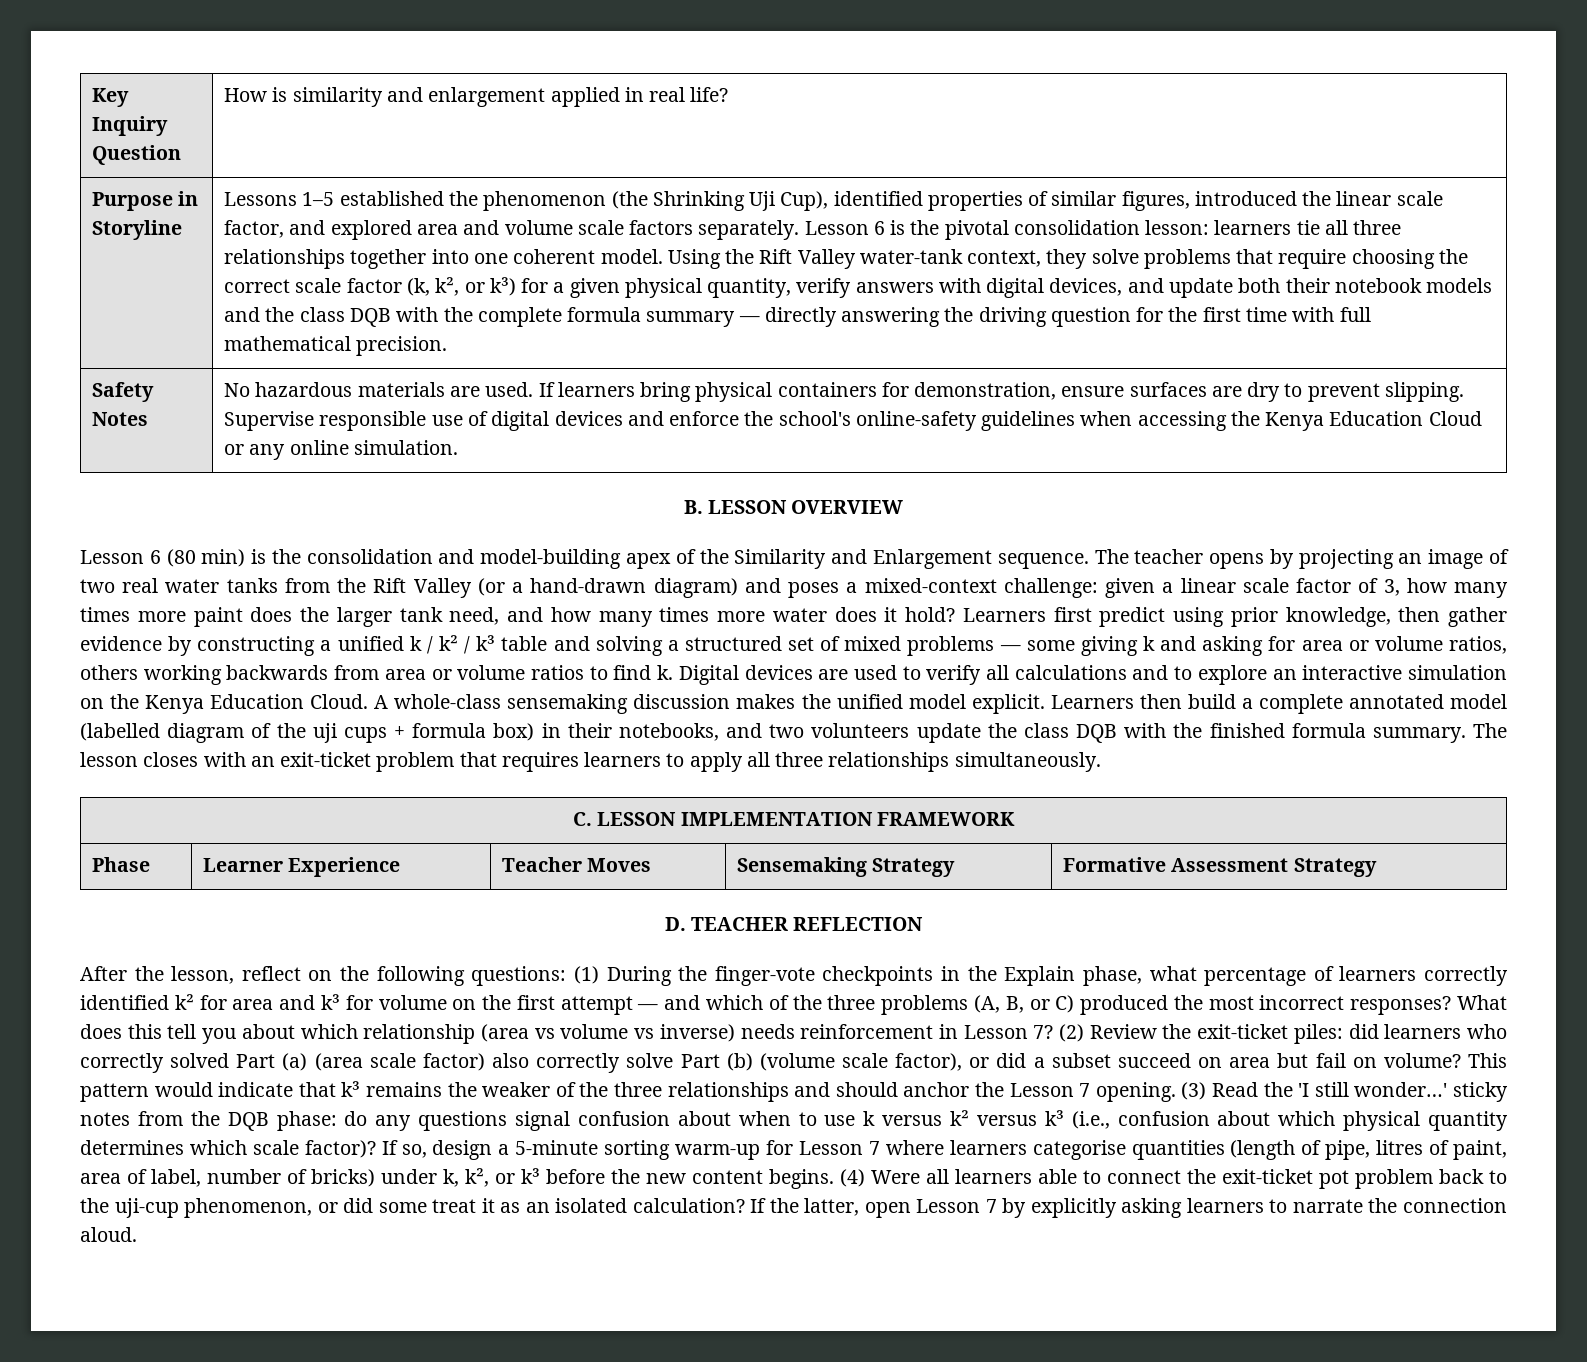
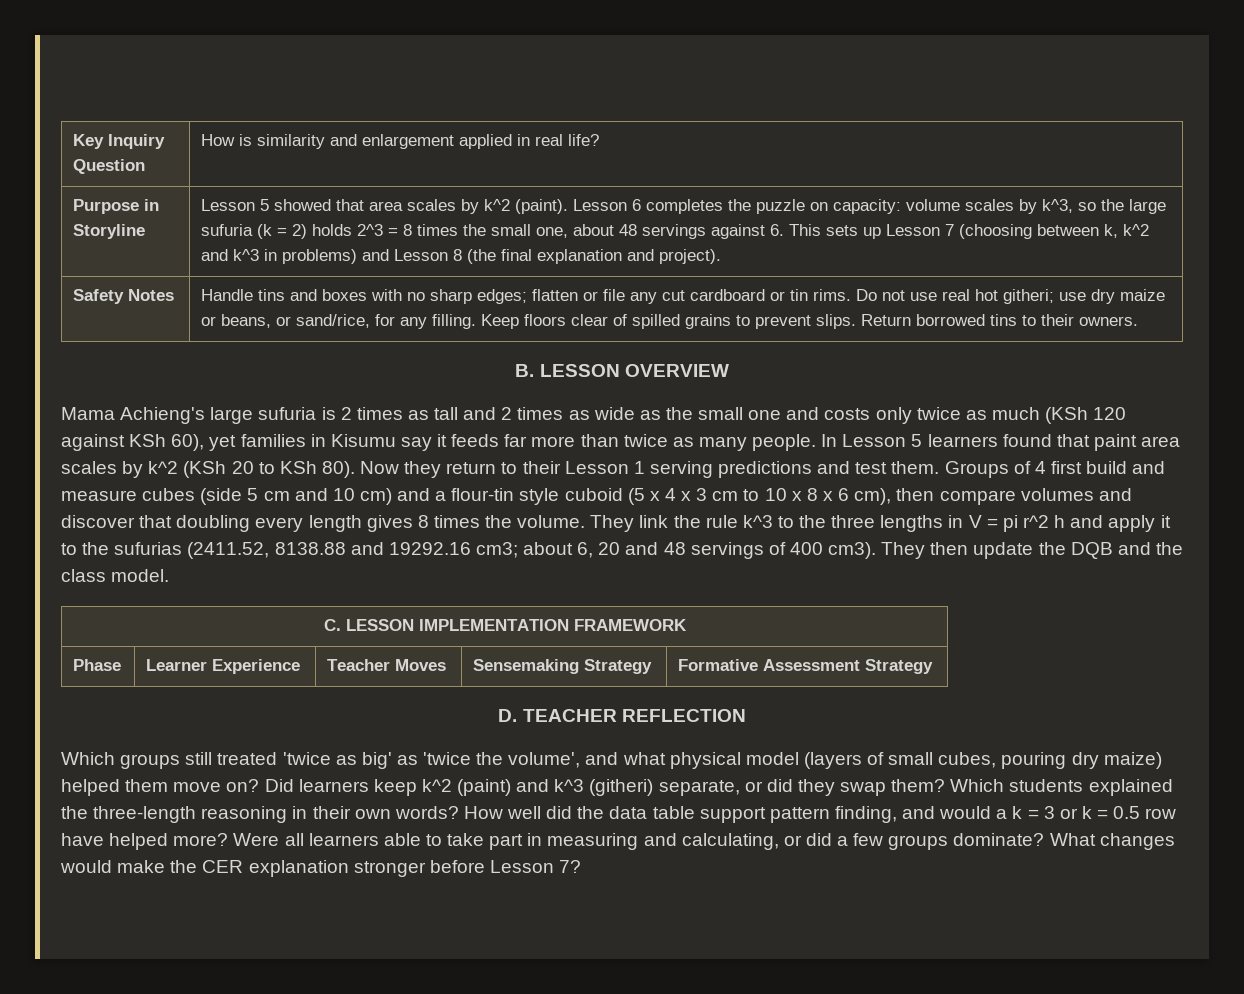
[224,191,1443,211] [224,220,1402,240] [224,249,1468,269] [224,277,1493,298] [224,307,1371,327] [224,336,448,356] [92,382,155,402] [92,412,149,426] [224,382,1464,402] [224,411,1482,431] [224,440,459,460] [683,500,904,514] [80,549,1510,569] [80,578,1509,598] [80,607,1507,627] [80,635,1508,656] [80,665,1507,685] [80,694,1507,714] [80,723,1508,743] [80,752,1101,772] Lessons 1–5 established the phenomenon (the Shrinking Uji Cup), identified properties of similar figures, introduced the linear scale factor, and explored area and volume scale factors separately. Lesson 6 is the pivotal consolidation lesson: learners tie all three relationships together into one coherent model. Using the Rift Valley water-tank context, they solve problems that require choosing the correct scale factor (k, k², or k³) for a given physical quantity, verify answers with digital devices, and update both their notebook models and the class DQB with the complete formula summary — directly answering the driving question for the first time with full mathematical precision. // Safety Notes | No hazardous materials are used. If learners bring physical containers for demonstration, ensure surfaces are dry to prevent slipping. Supervise responsible use of digital devices and enforce the school's online-safety guidelines when accessing the Kenya Education Cloud or any online simulation. // B. LESSON OVERVIEW // Lesson 6 (80 min) is the consolidation and model-building apex of the Similarity and Enlargement sequence. The teacher opens by projecting an image of two real water tanks from the Rift Valley (or a hand-drawn diagram) and poses a mixed-context challenge: given a linear scale factor of 3, how many times more paint does the larger tank need, and how many times more water does it hold? Learners first predict using prior knowledge, then gather evidence by constructing a unified k / k² / k³ table and solving a structured set of mixed problems — some giving k and asking for area or volume ratios, others working backwards from area or volume ratios to find k. Digital devices are used to verify all calculations and to explore an interactive simulation on the Kenya Education Cloud. A whole-class sensemaking discussion makes the unified model explicit. Learners then build a complete annotated model (labelled diagram of the uji cups + formula box) in their notebooks, and two volunteers update the class DQB with the finished formula summary. The lesson closes with an exit-ticket problem that requires learners to apply all three relationships simultaneously. -> [201,199,1167,214] [201,224,1150,239] [201,249,722,264] [73,289,175,304] [201,289,1166,304] [201,314,1139,329] [515,364,729,377] [61,407,1127,424] [61,434,1181,451] [61,461,1166,478] [61,488,1132,505] [61,515,1171,532] [61,542,1183,559] [61,569,170,582] Lesson 5 showed that area scales by k^2 (paint). Lesson 6 completes the puzzle on capacity: volume scales by k^3, so the large sufuria (k = 2) holds 2^3 = 8 times the small one, about 48 servings against 6. This sets up Lesson 7 (choosing between k, k^2 and k^3 in problems) and Lesson 8 (the final explanation and project). // Safety Notes | Handle tins and boxes with no sharp edges; flatten or file any cut cardboard or tin rims. Do not use real hot githeri; use dry maize or beans, or sand/rice, for any filling. Keep floors clear of spilled grains to prevent slips. Return borrowed tins to their owners. // B. LESSON OVERVIEW // Mama Achieng's large sufuria is 2 times as tall and 2 times as wide as the small one and costs only twice as much (KSh 120 against KSh 60), yet families in Kisumu say it feeds far more than twice as many people. In Lesson 5 learners found that paint area scales by k^2 (KSh 20 to KSh 80). Now they return to their Lesson 1 serving predictions and test them. Groups of 4 first build and measure cubes (side 5 cm and 10 cm) and a flour-tin style cuboid (5 x 4 x 3 cm to 10 x 8 x 6 cm), then compare volumes and discover that doubling every length gives 8 times the volume. They link the rule k^3 to the three lengths in V = pi r^2 h and apply it to the sufurias (2411.52, 8138.88 and 19292.16 cm3; about 6, 20 and 48 servings of 400 cm3). They then update the DQB and the class model.
[80,966,1508,986] [80,994,1508,1015] [80,1024,1507,1044] [80,1053,1508,1073] [80,1081,1508,1102] [80,1110,1508,1131] [80,1140,1507,1160] [80,1168,865,1189] After the lesson, reflect on the following questions: (1) During the finger-vote checkpoints in the Explain phase, what percentage of learners correctly identified k² for area and k³ for volume on the first attempt — and which of the three problems (A, B, or C) produced the most incorrect responses? What does this tell you about which relationship (area vs volume vs inverse) needs reinforcement in Lesson 7? (2) Review the exit-ticket piles: did learners who correctly solved Part (a) (area scale factor) also correctly solve Part (b) (volume scale factor), or did a subset succeed on area but fail on volume? This pattern would indicate that k³ remains the weaker of the three relationships and should anchor the Lesson 7 opening. (3) Read the 'I still wonder…' sticky notes from the DQB phase: do any questions signal confusion about when to use k versus k² versus k³ (i.e., confusion about which physical quantity determines which scale factor)? If so, design a 5-minute sorting warm-up for Lesson 7 where learners categorise quantities (length of pipe, litres of paint, area of label, number of bricks) under k, k², or k³ before the new content begins. (4) -> [61,752,1162,769] [61,779,1173,796] [61,806,1177,823] [61,833,229,850] Which groups still treated 'twice as big' as 'twice the volume', and what physical model (layers of small cubes, pouring dry maize) helped them move on? Did learners keep k^2 (paint) and k^3 (githeri) separate, or did they swap them? Which students explained the three-length reasoning in their own words? How well did the data table support pattern finding, and would a k = 3 or k = 0.5 row have helped more?
[1107,1169,1507,1189] [80,1198,1507,1218] [80,1227,137,1242] connect the exit-ticket pot problem back to the uji-cup phenomenon, or did some treat it as an isolated calculation? If the latter, open Lesson 7 by explicitly asking learners to narrate the connection aloud. -> [447,833,1175,850] [60,860,582,877] take part in measuring and calculating, or did a few groups dominate? What changes would make the CER explanation stronger before Lesson 7?

